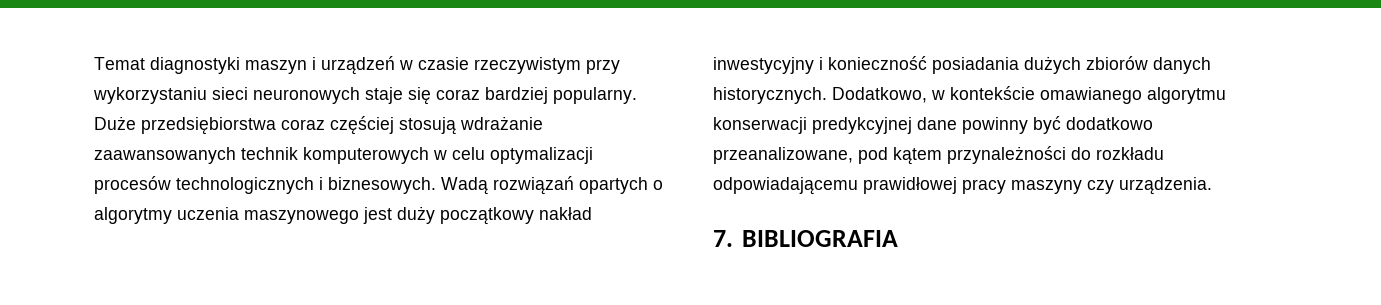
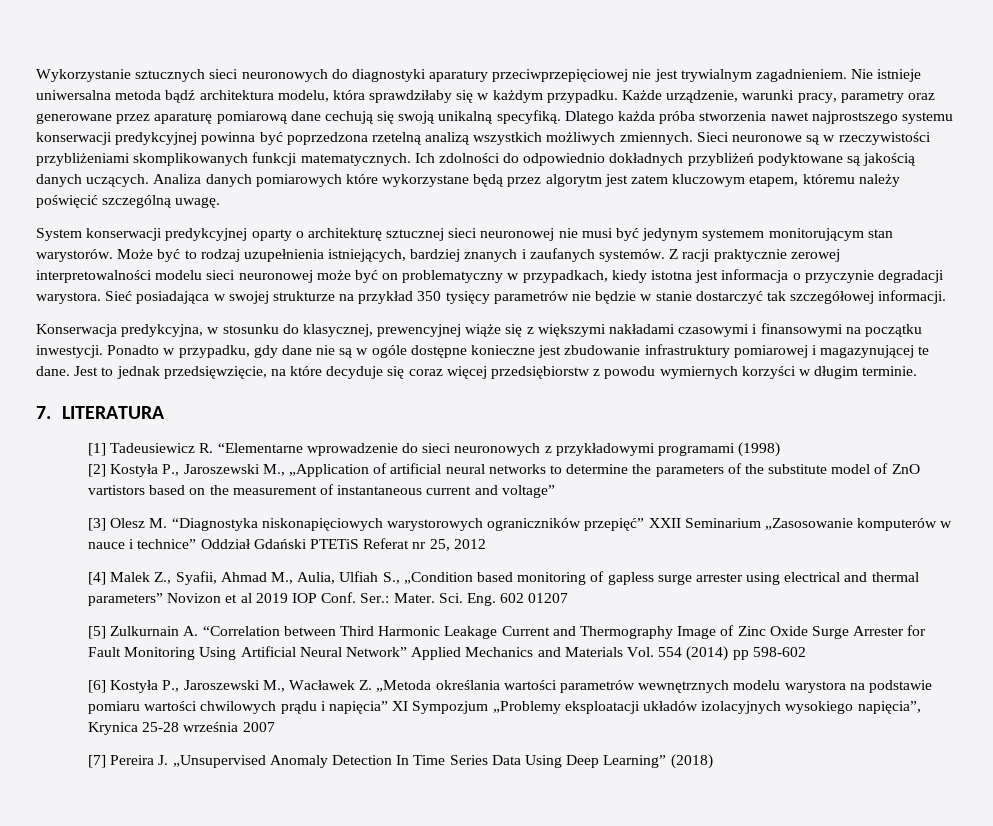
[94,56,620,75] [93,87,637,105] [94,116,543,135] [94,147,593,164] [94,176,663,195] [94,206,592,225] [713,56,1211,74] [713,86,1226,104] [713,116,1153,134] [713,146,1164,165] [713,177,1212,195] [713,230,898,247] Temat diagnostyki maszyn i urządzeń w czasie rzeczywistym przy wykorzystaniu sieci neuronowych staje się coraz bardziej popularny. Duże przedsiębiorstwa coraz częściej stosują wdrażanie zaawansowanych technik komputerowych w celu optymalizacji procesów technologicznych i biznesowych. Wadą rozwiązań opartych o algorytmy uczenia maszynowego jest duży początkowy nakład inwestycyjny i konieczność posiadania dużych zbiorów danych historycznych. Dodatkowo, w kontekście omawianego algorytmu konserwacji predykcyjnej dane powinny być dodatkowo przeanalizowane, pod kątem przynależności do rozkładu odpowiadającemu prawidłowej pracy maszyny czy urządzenia. // 7. BIBLIOGRAFIA -> [36,69,922,82] [36,90,935,103] [36,110,953,124] [36,132,931,145] [36,152,917,166] [36,174,900,187] [36,195,221,208] [36,228,893,241] [36,248,840,262] [36,269,944,283] [36,290,947,304] [36,323,922,337] [36,344,930,358] [36,366,918,379] [36,406,166,419] [88,442,781,457] [88,463,920,477] [88,484,555,498] [88,518,953,531] [88,538,486,551] [88,571,919,585] [88,592,569,606] [88,625,927,639] [88,646,806,661] [88,680,932,693] [88,701,921,714] [88,722,275,735] [88,754,713,769] Wykorzystanie sztucznych sieci neuronowych do diagnostyki aparatury przeciwprzepięciowej nie jest trywialnym zagadnieniem. Nie istnieje uniwersalna metoda bądź architektura modelu, która sprawdziłaby się w każdym przypadku. Każde urządzenie, warunki pracy, parametry oraz generowane przez aparaturę pomiarową dane cechują się swoją unikalną specyfiką. Dlatego każda próba stworzenia nawet najprostszego systemu konserwacji predykcyjnej powinna być poprzedzona rzetelną analizą wszystkich możliwych zmiennych. Sieci neuronowe są w rzeczywistości przybliżeniami skomplikowanych funkcji matematycznych. Ich zdolności do odpowiednio dokładnych przybliżeń podyktowane są jakością danych uczących. Analiza danych pomiarowych które wykorzystane będą przez algorytm jest zatem kluczowym etapem, któremu należy poświęcić szczególną uwagę. // System konserwacji predykcyjnej oparty o architekturę sztucznej sieci neuronowej nie musi być jedynym systemem monitorującym stan warystorów. Może być to rodzaj uzupełnienia istniejących, bardziej znanych i zaufanych systemów. Z racji praktycznie zerowej interpretowalności modelu sieci neuronowej może być on problematyczny w przypadkach, kiedy istotna jest informacja o przyczynie degradacji warystora. Sieć posiadająca w swojej strukturze na przykład 350 tysięcy parametrów nie będzie w stanie dostarczyć tak szczegółowej informacji. // Konserwacja predykcyjna, w stosunku do klasycznej, prewencyjnej wiąże się z większymi nakładami czasowymi i finansowymi na początku inwestycji. Ponadto w przypadku, gdy dane nie są w ogóle dostępne konieczne jest zbudowanie infrastruktury pomiarowej i magazynującej te dane. Jest to jednak przedsięwzięcie, na które decyduje się coraz więcej przedsiębiorstw z powodu wymiernych korzyści w długim terminie. // 7. LITERATURA // [1] Tadeusiewicz R. “Elementarne wprowadzenie do sieci neuronowych z przykładowymi programami (1998) // [2] Kostyła P., Jaroszewski M., „Application of artificial neural networks to determine the parameters of the substitute model of ZnO vartistors based on the measurement of instantaneous current and voltage” // [3] Olesz M. “Diagnostyka niskonapięciowych warystorowych ograniczników przepięć” XXII Seminarium „Zasosowanie komputerów w nauce i technice” Oddział Gdański PTETiS Referat nr 25, 2012 // [4] Malek Z., Syafii, Ahmad M., Aulia, Ulfiah S., „Condition based monitoring of gapless surge arrester using electrical and thermal parameters” Novizon et al 2019 IOP Conf. Ser.: Mater. Sci. Eng. 602 01207 // [5] Zulkurnain A. “Correlation between Third Harmonic Leakage Current and Thermography Image of Zinc Oxide Surge Arrester for Fault Monitoring Using Artificial Neural Network” Applied Mechanics and Materials Vol. 554 (2014) pp 598-602 // [6] Kostyła P., Jaroszewski M., Wacławek Z. „Metoda określania wartości parametrów wewnętrznych modelu warystora na podstawie pomiaru wartości chwilowych prądu i napięcia” XI Sympozjum „Problemy eksploatacji układów izolacyjnych wysokiego napięcia”, Krynica 25-28 września 2007 // [7] Pereira J. „Unsupervised Anomaly Detection In Time Series Data Using Deep Learning” (2018)

